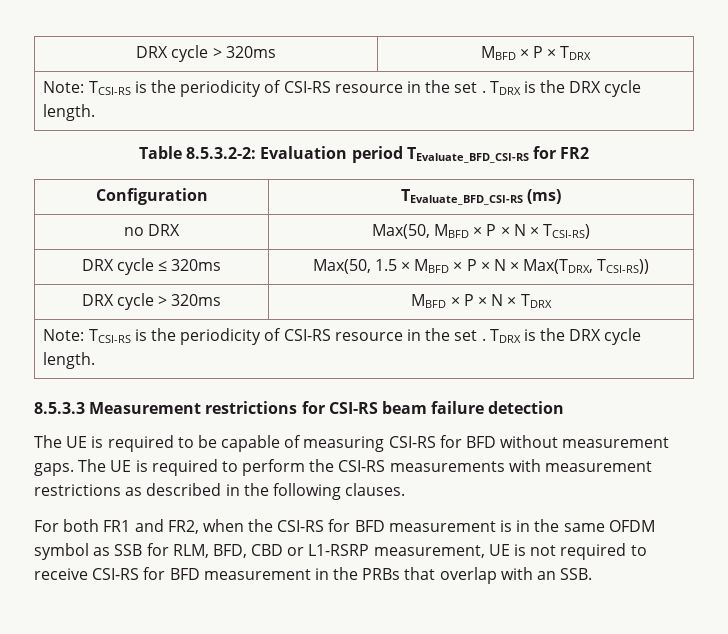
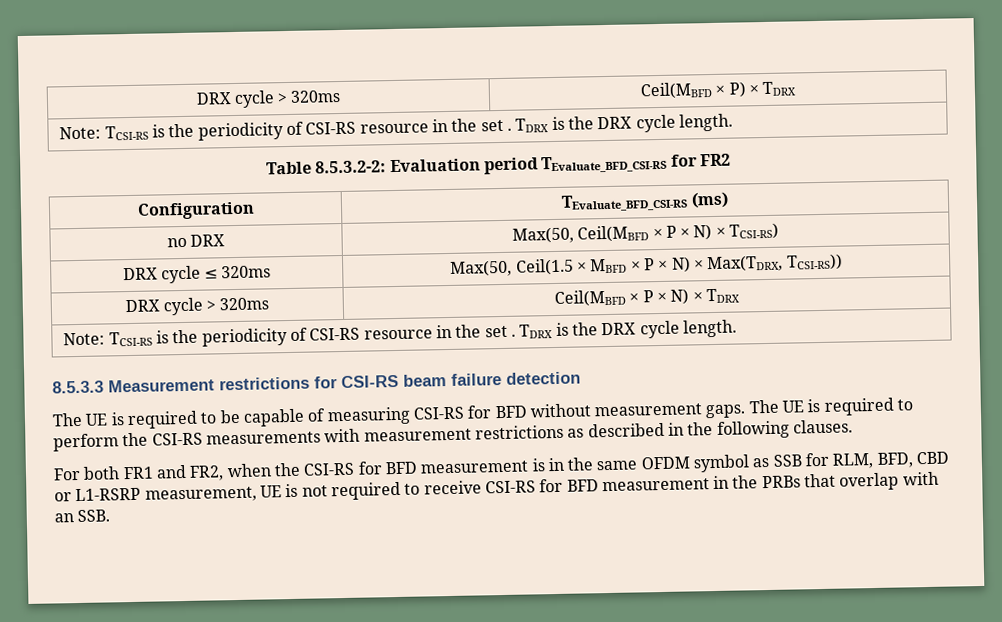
[136,45,276,62] [480,46,543,60] DRX cycle > 320ms | MBFD × P -> [195,89,342,108] [639,81,747,100] DRX cycle > 320ms | Ceil(MBFD × P)
[434,224,526,238] MBFD × P × N -> [577,224,713,243] Ceil(MBFD × P × N)
[374,259,397,271] 1.5 -> [515,258,574,276] Ceil(1.5
[493,259,506,271] N -> [671,256,691,273] N)
[411,294,504,308] MBFD × P × N -> [554,288,690,307] Ceil(MBFD × P × N)

